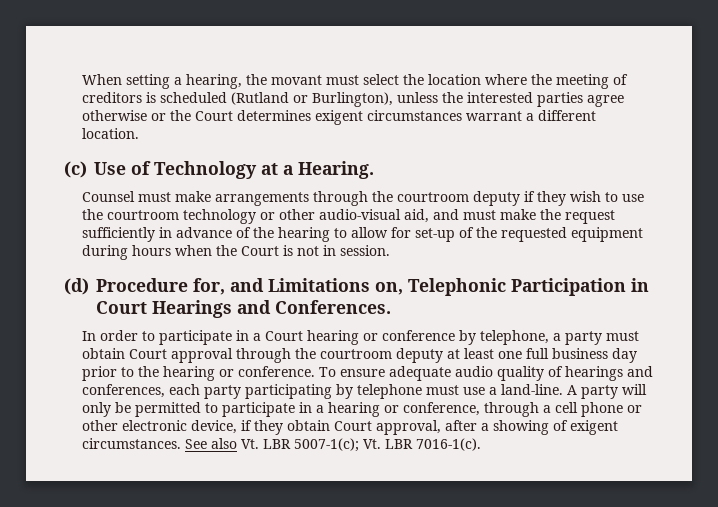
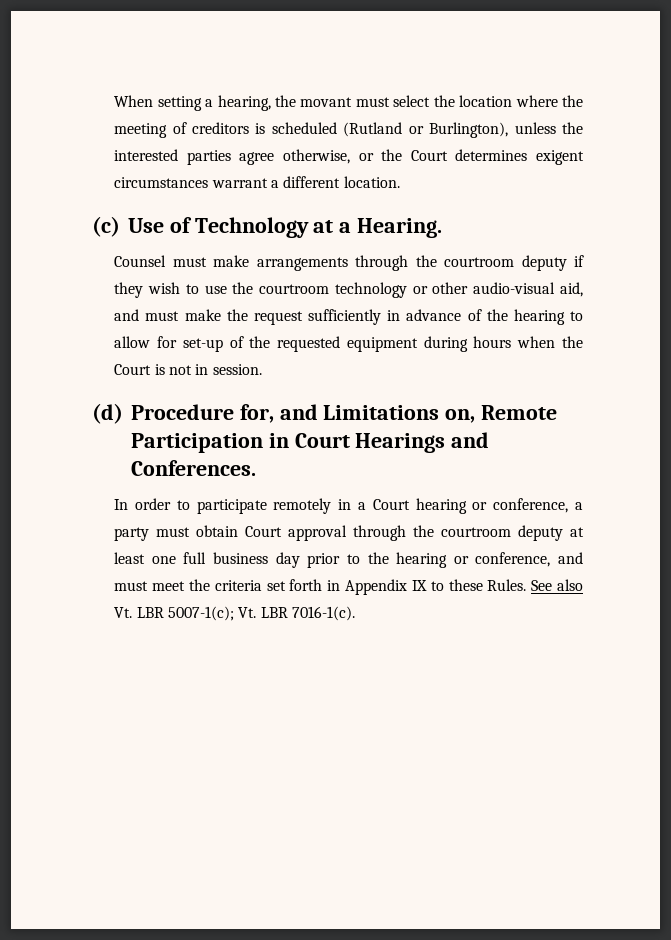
[81,110,147,121] otherwise -> [283,149,351,164] otherwise,
[408,278,506,296] Telephonic -> [481,405,558,420] Remote
(232, 337) none -> [273,498,332,514] remotely
[381,330,549,345] conference by telephone, -> [493,498,569,513] conference,
[237,366,653,381] [81,384,647,399] [81,402,642,417] [81,420,618,435] [81,438,181,449] conference. To ensure adequate audio quality of hearings and conferences, each party participating by telephone must use a land-line. A party will only be permitted to participate in a hearing or conference, through a cell phone or other electronic device, if they obtain Court approval, after a showing of exigent circumstances. -> [475,552,584,567] [114,579,527,595] conference, and must meet the criteria set forth in Appendix IX to these Rules.

